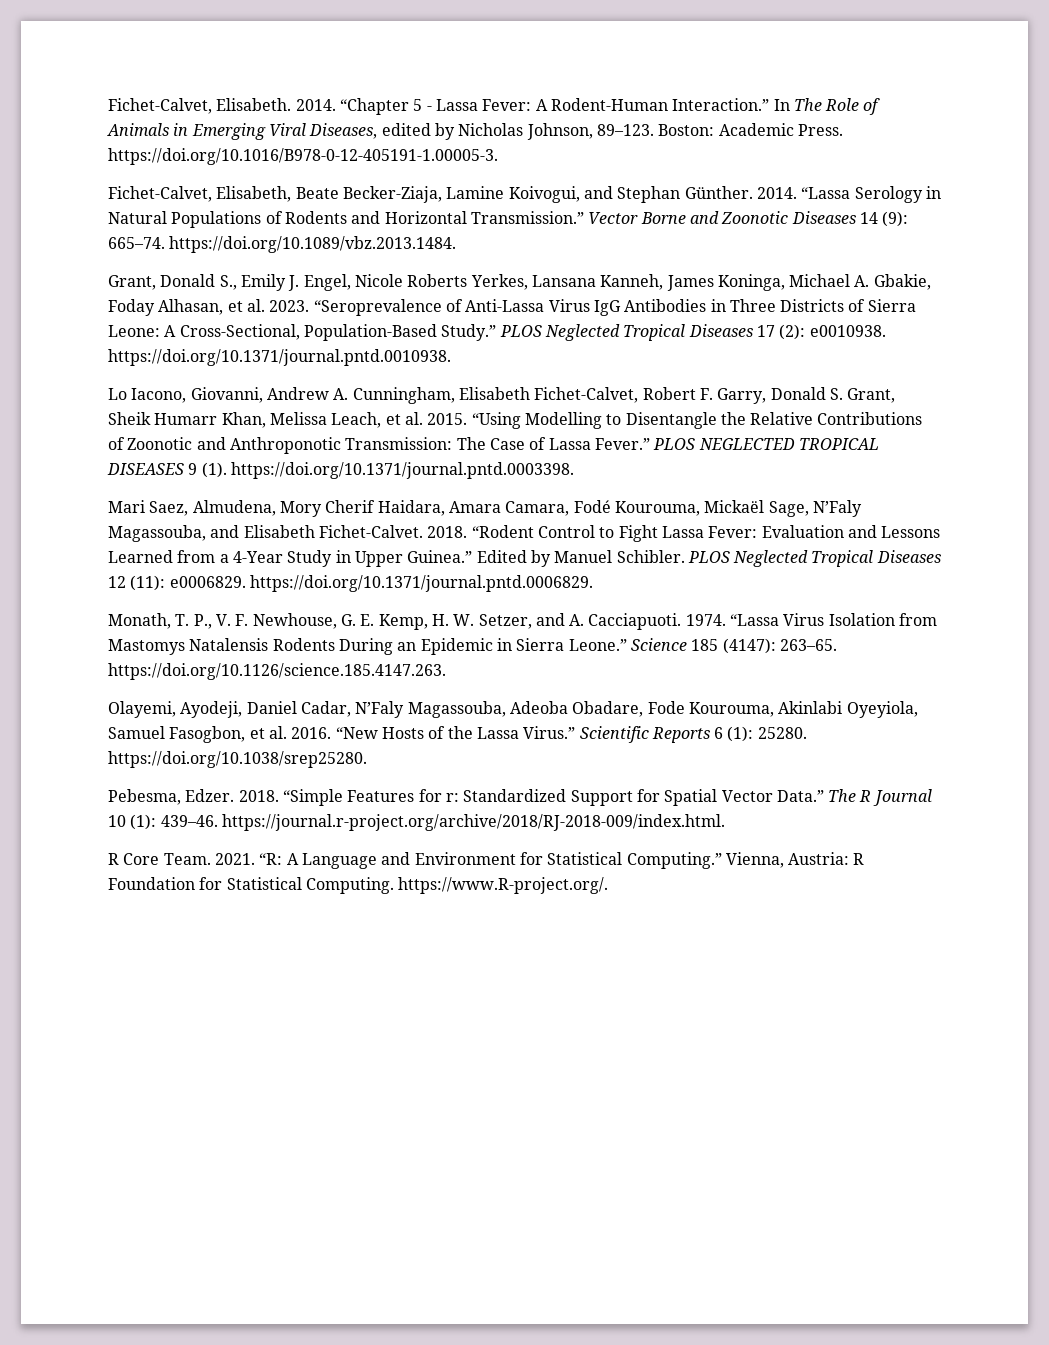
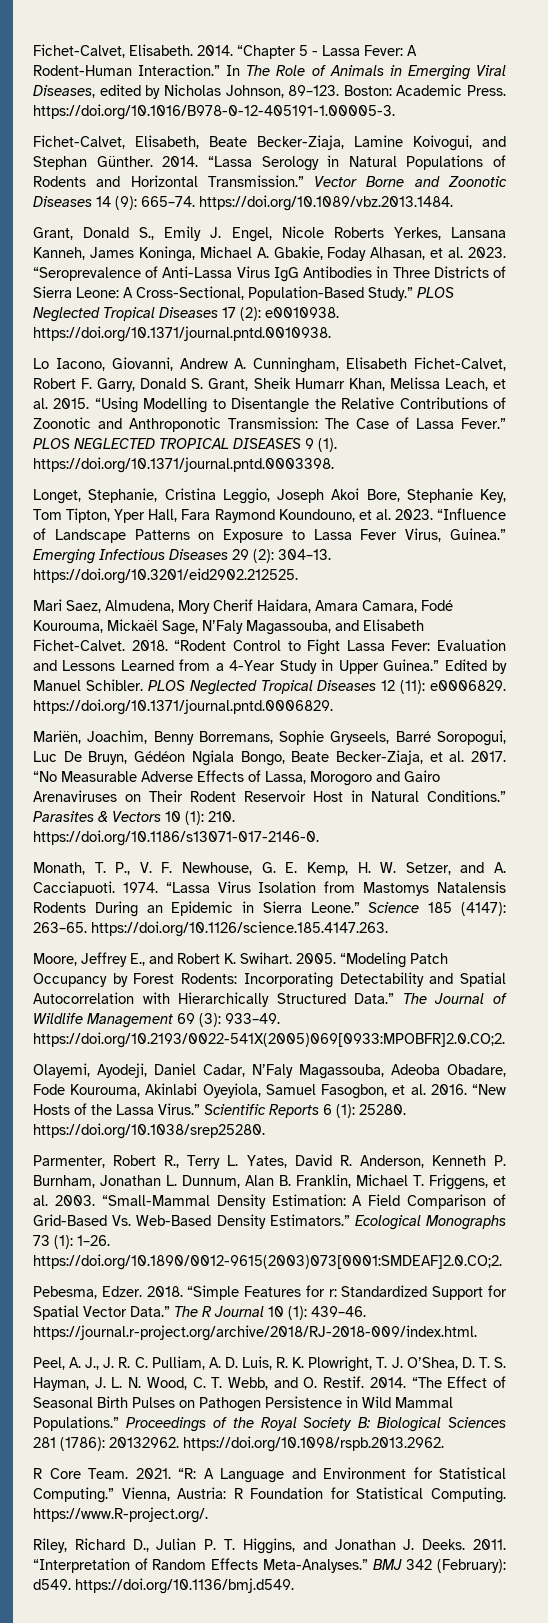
(574, 470) none -> [33,488,506,504] [33,508,507,523] [33,528,506,543] [33,549,331,564] [33,568,298,584] // Longet, Stephanie, Cristina Leggio, Joseph Akoi Bore, Stephanie Key, Tom Tipton, Yper Hall, Fara Raymond Koundouno, et al. 2023. “Influence of Landscape Patterns on Exposure to Lassa Fever Virus, Guinea.” Emerging Infectious Diseases 29 (2): 304–13. https://doi.org/10.3201/eid2902.212525.
(593, 583) none -> [33,730,506,746] [33,750,506,766] [33,770,440,786] [33,790,506,802] [33,811,235,825] [33,830,319,846] // Mariën, Joachim, Benny Borremans, Sophie Gryseels, Barré Soropogui, Luc De Bruyn, Gédéon Ngiala Bongo, Beate Becker-Ziaja, et al. 2017. “No Measurable Adverse Effects of Lassa, Morogoro and Gairo Arenaviruses on Their Rodent Reservoir Host in Natural Conditions.” Parasites & Vectors 10 (1): 210. https://doi.org/10.1186/s13071-017-2146-0.
(446, 671) none -> [33,952,448,968] [33,972,507,988] [33,992,507,1007] [33,1013,280,1028] [33,1032,505,1048] // Moore, Jeffrey E., and Robert K. Swihart. 2005. “Modeling Patch Occupancy by Forest Rodents: Incorporating Detectability and Spatial Autocorrelation with Hierarchically Structured Data.” The Journal of Wildlife Management 69 (3): 933–49. https://doi.org/10.2193/0022-541X(2005)069[0933:MPOBFR]2.0.CO;2.
(367, 759) none -> [33,1154,507,1169] [33,1174,506,1190] [33,1194,506,1209] [33,1214,506,1230] [33,1235,110,1249] [33,1254,502,1270] // Parmenter, Robert R., Terry L. Yates, David R. Anderson, Kenneth P. Burnham, Jonathan L. Dunnum, Alan B. Franklin, Michael T. Friggens, et al. 2003. “Small-Mammal Density Estimation: A Field Comparison of Grid-Based Vs. Web-Based Density Estimators.” Ecological Monographs 73 (1): 1–26. https://doi.org/10.1890/0012-9615(2003)073[0001:SMDEAF]2.0.CO;2.
(725, 822) none -> [33,1356,506,1372] [33,1376,507,1391] [33,1396,453,1412] [33,1416,506,1432] [33,1436,444,1452] // Peel, A. J., J. R. C. Pulliam, A. D. Luis, R. K. Plowright, T. J. O’Shea, D. T. S. Hayman, J. L. N. Wood, C. T. Webb, and O. Restif. 2014. “The Effect of Seasonal Birth Pulses on Pathogen Persistence in Wild Mammal Populations.” Proceedings of the Royal Society B: Biological Sciences 281 (1786): 20132962. https://doi.org/10.1098/rspb.2013.2962.
(609, 885) none -> [33,1538,506,1554] [33,1558,507,1573] [33,1578,294,1594] // Riley, Richard D., Julian P. T. Higgins, and Jonathan J. Deeks. 2011. “Interpretation of Random Effects Meta-Analyses.” BMJ 342 (February): d549. https://doi.org/10.1136/bmj.d549.

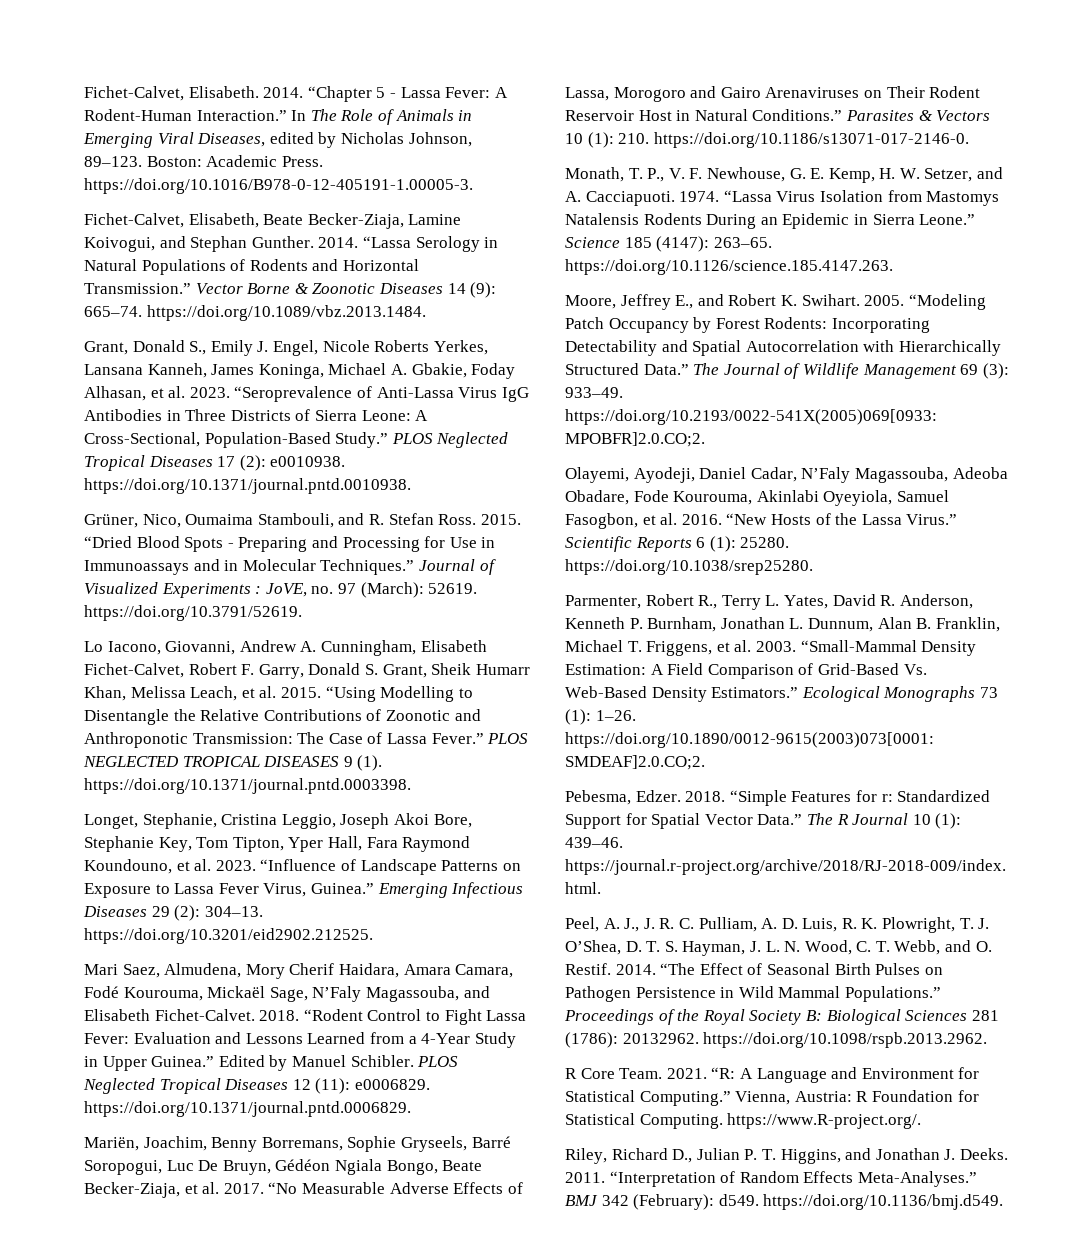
[96,156,153,167] Günther. -> [251,236,314,248] Gunther.
[414,176,440,187] and -> [294,283,309,294] &
(331, 334) none -> [84,513,521,528] [84,536,496,552] [84,559,496,575] [84,582,478,598] [84,605,302,621] // Grüner, Nico, Oumaima Stambouli, and R. Stefan Ross. 2015. “Dried Blood Spots - Preparing and Processing for Use in Immunoassays and in Molecular Techniques.” Journal of Visualized Experiments : JoVE, no. 97 (March): 52619. https://doi.org/10.3791/52619.

